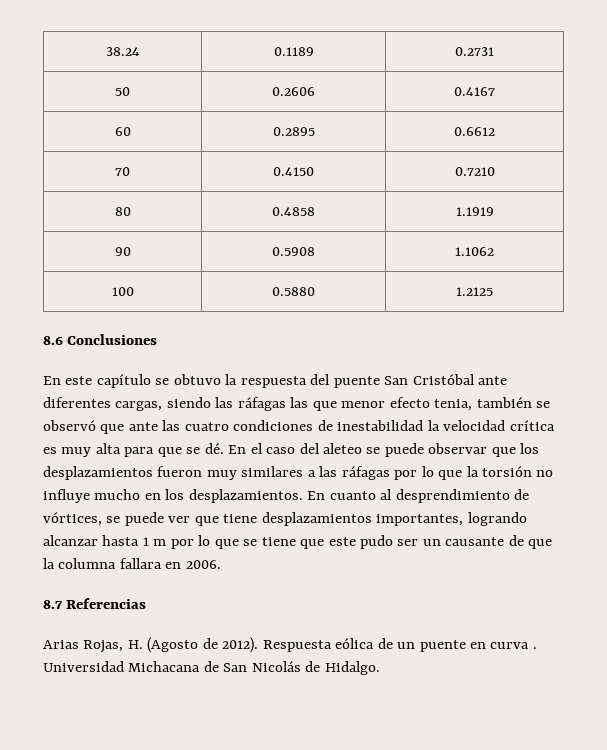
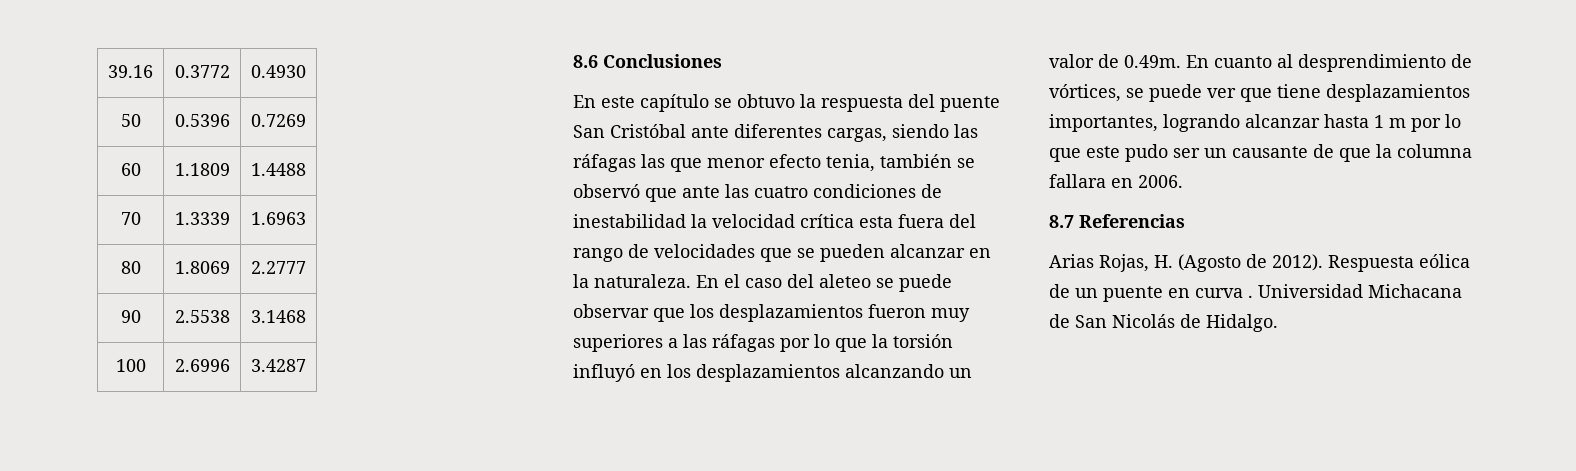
[105,47,140,56] [273,47,314,56] [455,47,494,56] 38.24 | 0.1189 | 0.2731 -> [108,65,153,78] [174,65,230,78] [251,65,306,78] 39.16 | 0.3772 | 0.4930
[272,87,315,96] [454,87,495,96] 0.2606 | 0.4167 -> [174,114,230,127] [251,114,306,127] 0.5396 | 0.7269
[272,127,315,136] [454,127,495,136] 0.2895 | 0.6612 -> [174,163,230,176] [251,163,306,176] 1.1809 | 1.4488
[273,167,314,176] [454,167,495,176] 0.4150 | 0.7210 -> [174,212,230,225] [251,212,306,225] 1.3339 | 1.6963
[272,207,315,216] [455,207,494,216] 0.4858 | 1.1919 -> [174,261,230,274] [251,261,306,274] 1.8069 | 2.2777
[272,247,315,256] [455,247,494,256] 0.5908 | 1.1062 -> [174,310,230,323] [251,310,306,323] 2.5538 | 3.1468
[272,287,315,296] [456,287,493,296] 0.5880 | 1.2125 -> [174,359,230,372] [251,359,306,372] 2.6996 | 3.4287
[43,443,224,457] es muy alta para que se dé. -> [859,214,976,228] [573,244,991,262] [573,274,691,288] esta fuera del rango de velocidades que se pueden alcanzar en la naturaleza.
[241,466,304,477] similares -> [573,334,663,352] superiores
[536,470,554,477] [43,489,303,503] no influye mucho en los desplazamientos. -> [573,364,972,382] [1049,54,1181,68] influyó en los desplazamientos alcanzando un valor de 0.49m.
[243,537,325,549] se tiene que -> (1081, 155) none

